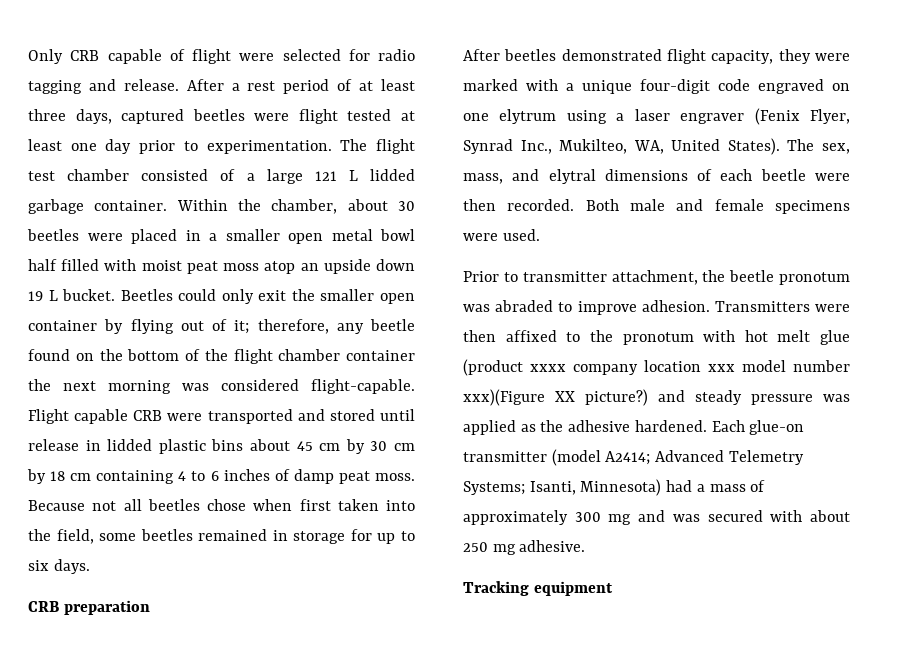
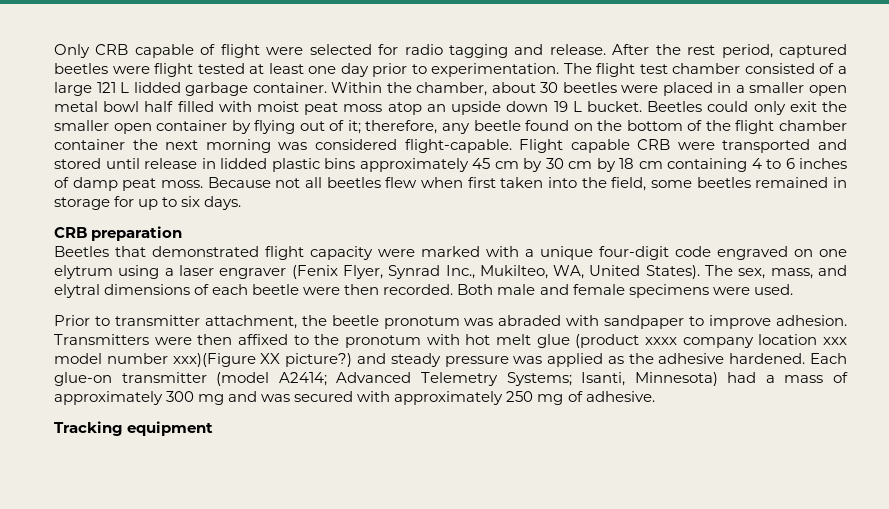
[231,79,415,94] [28,109,112,124] a rest period of at least three days, -> [655,44,773,58] the rest period,
[249,439,290,451] about -> [359,158,469,172] approximately
[207,499,246,511] chose -> [385,177,418,188] flew
[463,49,811,64] After beetles demonstrated flight capacity, they -> [54,246,373,260] Beetles that demonstrated flight capacity
(554, 306) none -> [566,315,685,329] with sandpaper
[810,510,850,522] about -> [394,391,504,405] approximately
(516, 549) none -> [567,391,583,402] of

